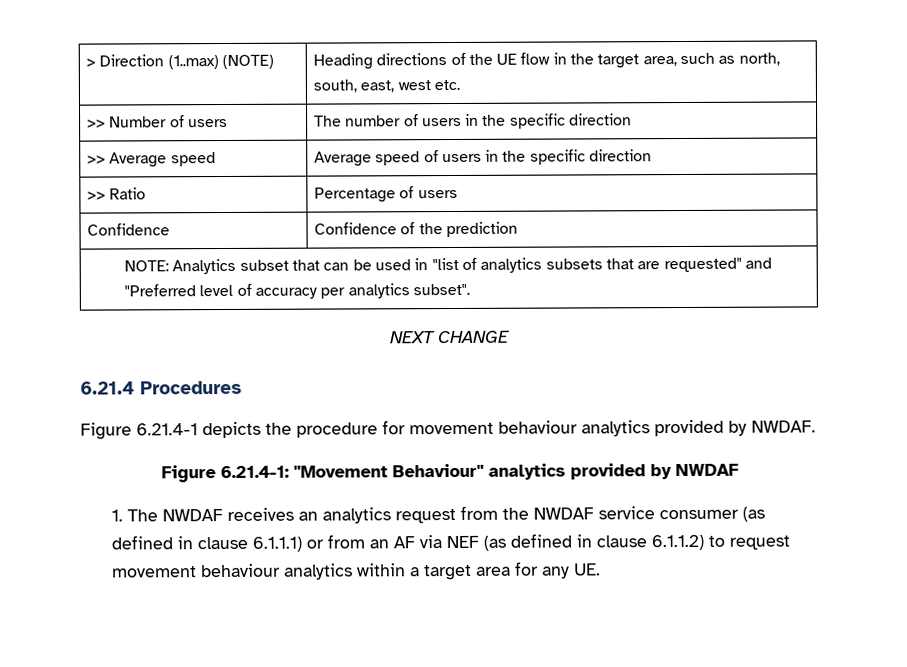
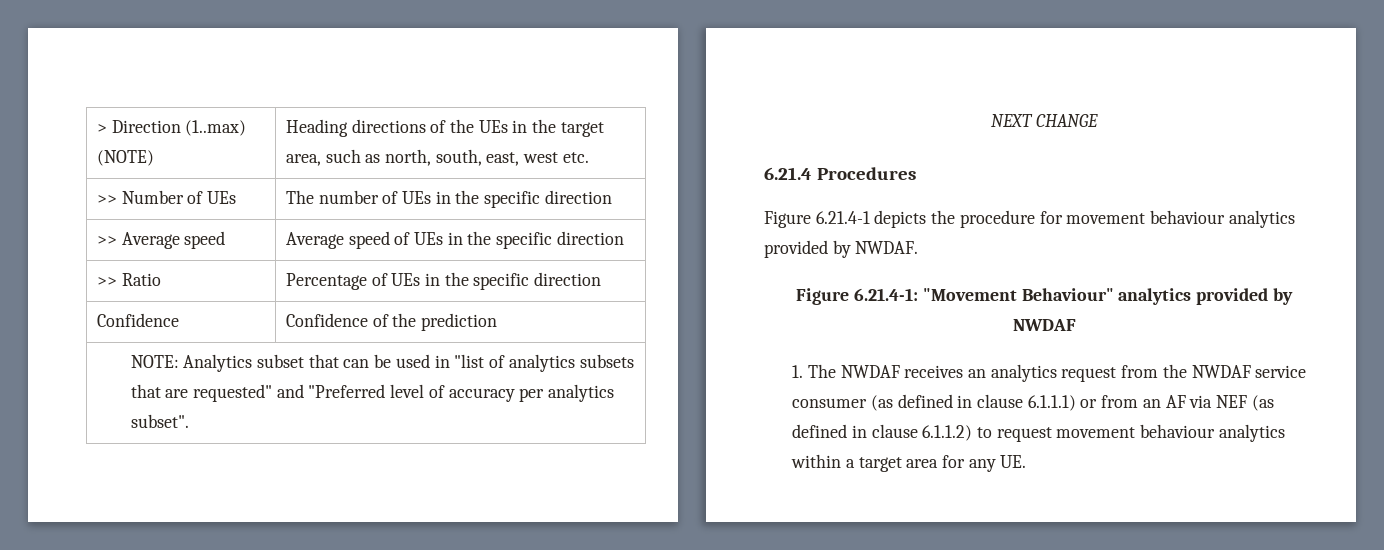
[496,52,551,65] UE flow -> [478,120,508,133] UEs
[187,118,228,128] users -> [206,191,236,204] UEs
[421,117,462,127] users -> [401,191,431,204] UEs
[441,153,482,163] users -> [413,232,443,245] UEs
[417,189,458,199] users -> [391,272,602,290] UEs in the specific direction

